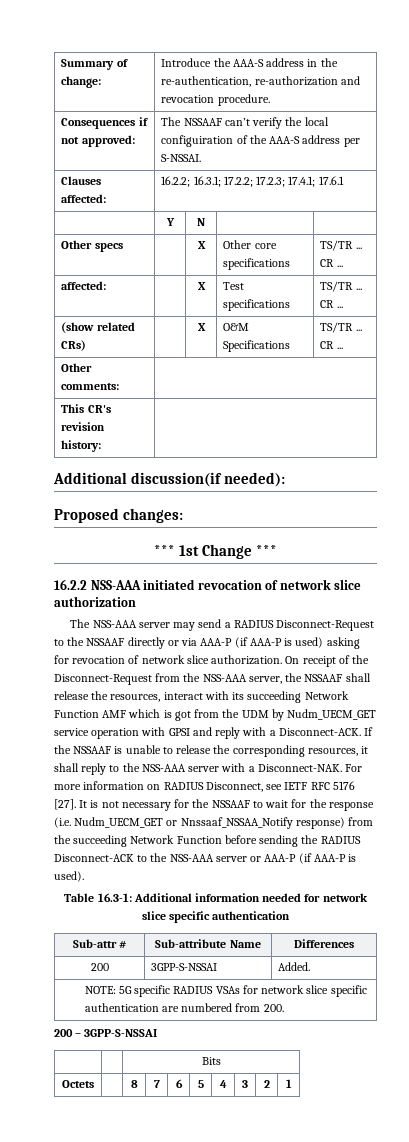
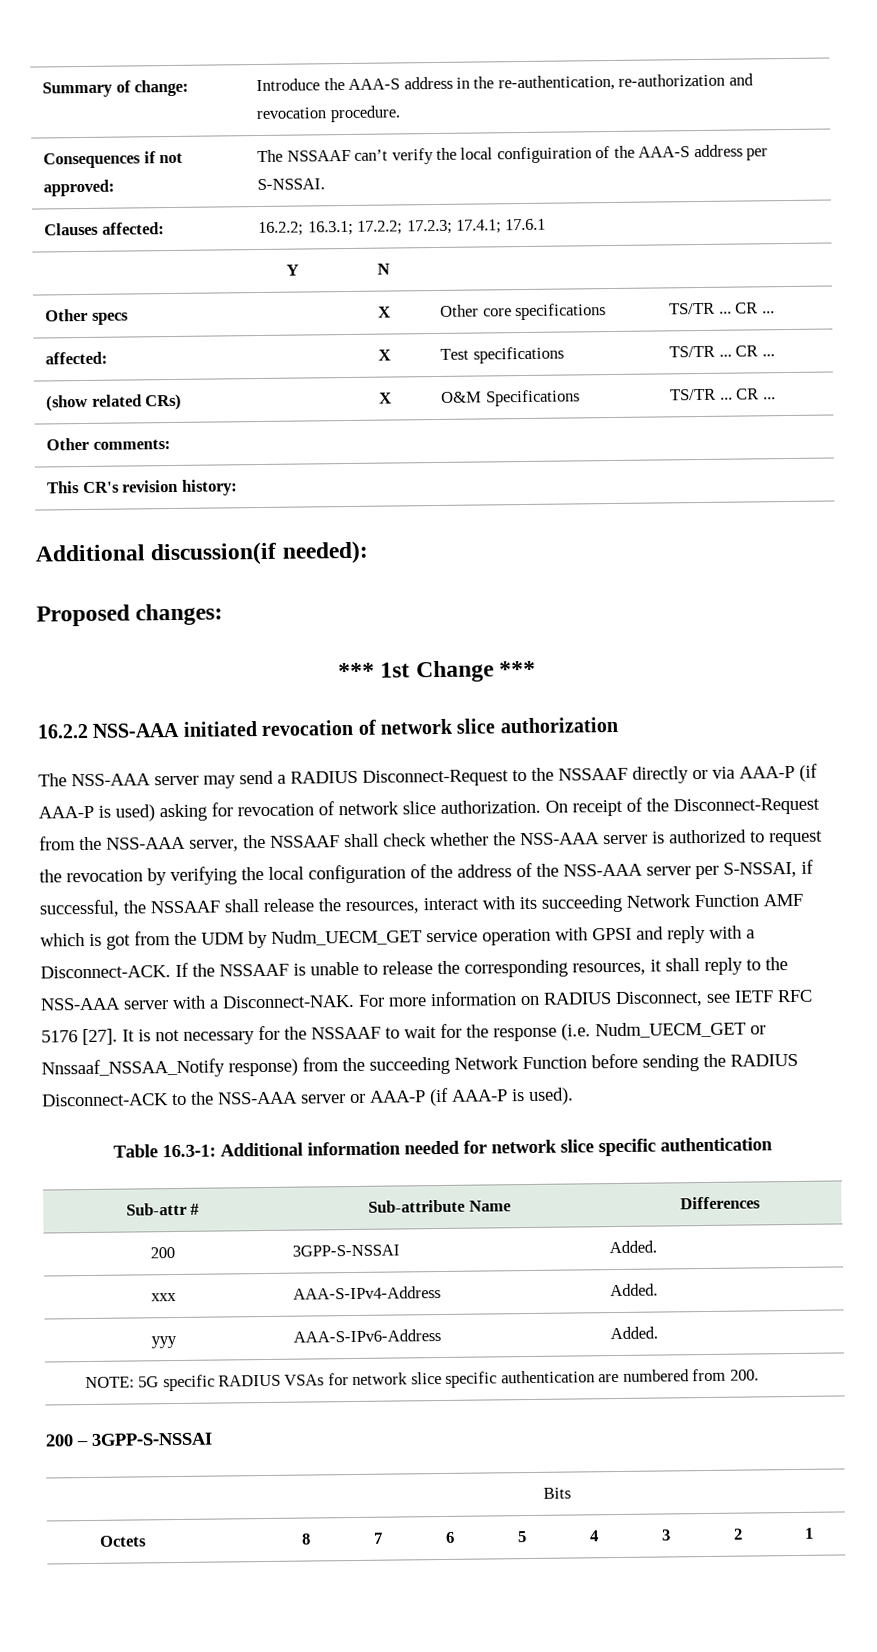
(371, 677) none -> [383,829,823,847] [39,859,814,886] [39,899,259,918] check whether the NSS-AAA server is authorized to request the revocation by verifying the local configuration of the address of the NSS-AAA server per S-NSSAI, if successful, the NSSAAF shall
(311, 966) none -> [151,1293,177,1302] [293,1285,442,1300] [610,1283,659,1297] [151,1336,177,1349] [293,1328,442,1343] [610,1326,659,1340] // xxx | AAA-S-IPv4-Address | Added. // yyy | AAA-S-IPv6-Address | Added.

